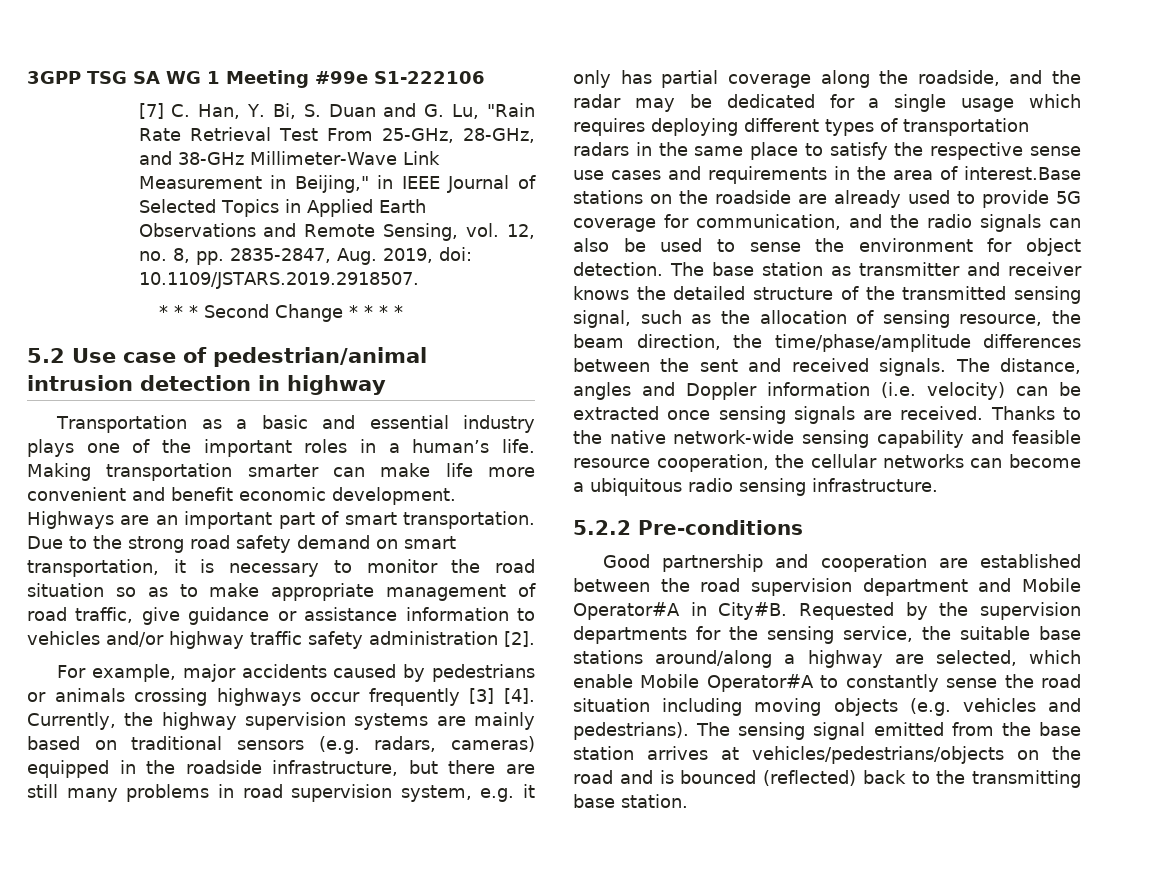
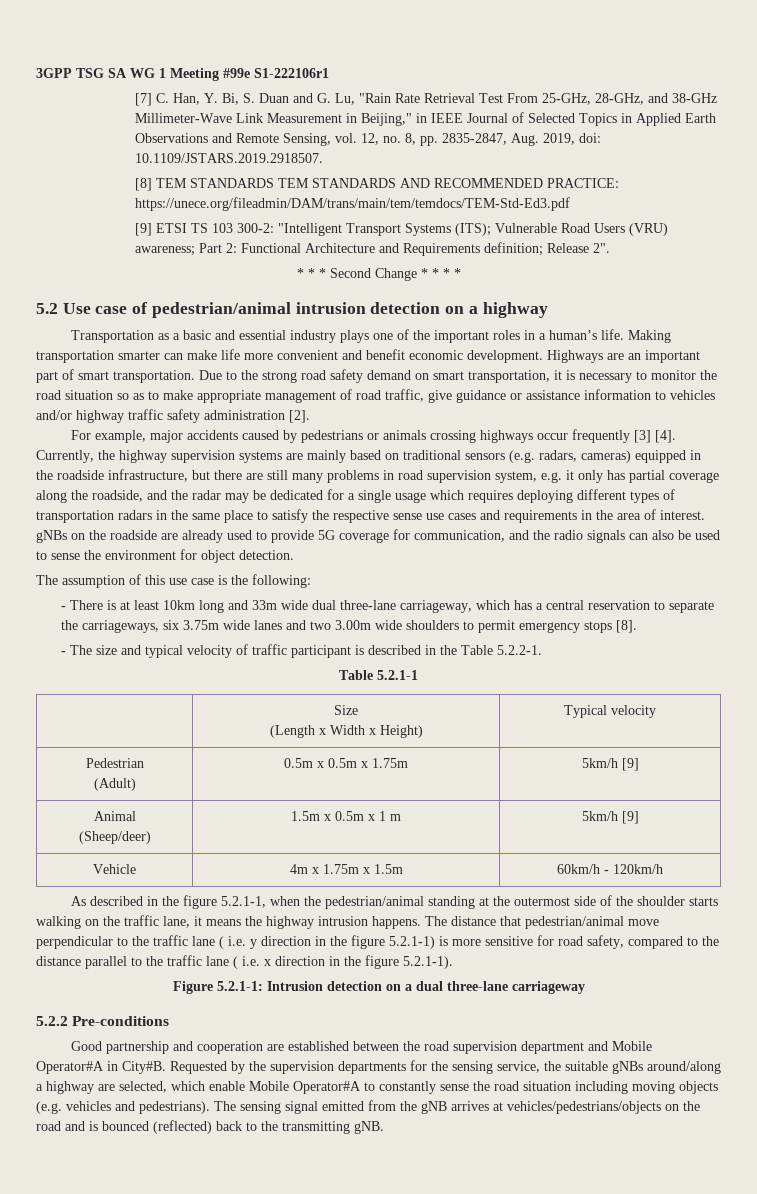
[374,71,485,84] S1-222106 -> [254,68,329,78] S1-222106r1
(419, 280) none -> [134,178,619,191] [134,197,570,211] [134,223,668,236] [134,242,610,256] // [8] TEM STANDARDS TEM STANDARDS AND RECOMMENDED PRACTICE: https://unece.org/fileadmin/DAM/trans/main/tem/temdocs/TEM-Std-Ed3.pdf // [9] ETSI TS 103 300-2: "Intelligent Transport Systems (ITS); Vulnerable Road Users (VRU) awareness; Part 2: Functional Architecture and Requirements definition; Release 2".
[258,375,280,391] in -> [445,306,478,314] on a
[964,166,1081,180] [573,190,643,204] interest.Base stations -> [660,510,705,520] [36,530,67,543] interest. gNBs
[670,262,1082,276] [573,286,1081,304] [573,310,1081,328] [573,334,1081,352] [573,358,1081,376] [573,382,1081,400] [573,406,1081,424] [573,430,1081,448] [573,454,1081,472] [573,478,938,496] The base station as transmitter and receiver knows the detailed structure of the transmitted sensing signal, such as the allocation of sensing resource, the beam direction, the time/phase/amplitude differences between the sent and received signals. The distance, angles and Doppler information (i.e. velocity) can be extracted once sensing signals are received. Thanks to the native network-wide sensing capability and feasible resource cooperation, the cellular networks can become a ubiquitous radio sensing infrastructure. -> [36,574,311,588] [60,600,714,613] [60,620,637,633] [60,644,542,658] [339,670,418,680] [334,705,359,715] [269,725,423,738] [564,705,656,718] [85,758,144,768] [93,778,136,791] [284,758,409,768] [581,758,639,771] [93,811,136,821] [78,831,151,844] [291,811,402,821] [581,811,639,824] [93,864,136,874] [289,864,403,874] [557,864,663,874] [70,895,718,909] [36,915,659,929] [36,935,719,949] [36,955,453,969] [172,981,585,994] // The assumption of this use case is the following: // - There is at least 10km long and 33m wide dual three-lane carriageway, which has a central reservation to separate the carriageways, six 3.75m wide lanes and two 3.00m wide shoulders to permit emergency stops [8]. // - The size and typical velocity of traffic participant is described in the Table 5.2.2-1. // Table 5.2.1-1 // | Size // (Length x Width x Height) | Typical velocity // Pedestrian // (Adult) | 0.5m x 0.5m x 1.75m | 5km/h [9] // Animal // (Sheep/deer) | 1.5m x 0.5m x 1 m | 5km/h [9] // Vehicle | 4m x 1.75m x 1.5m | 60km/h - 120km/h // As described in the figure 5.2.1-1, when the pedestrian/animal standing at the outermost side of the shoulder starts walking on the traffic lane, it means the highway intrusion happens. The distance that pedestrian/animal move perpendicular to the traffic lane ( i.e. y direction in the figure 5.2.1-1) is more sensitive for road safety, compared to the distance parallel to the traffic lane ( i.e. x direction in the figure 5.2.1-1). // Figure 5.2.1-1: Intrusion detection on a dual three-lane carriageway
[1039,626,1081,640] [573,650,643,664] base stations -> [612,1061,643,1074] gNBs
[1039,722,1081,736] [573,746,634,760] base station -> [421,1101,447,1114] gNB
[573,794,688,808] base station. -> [354,1121,384,1134] gNB.

